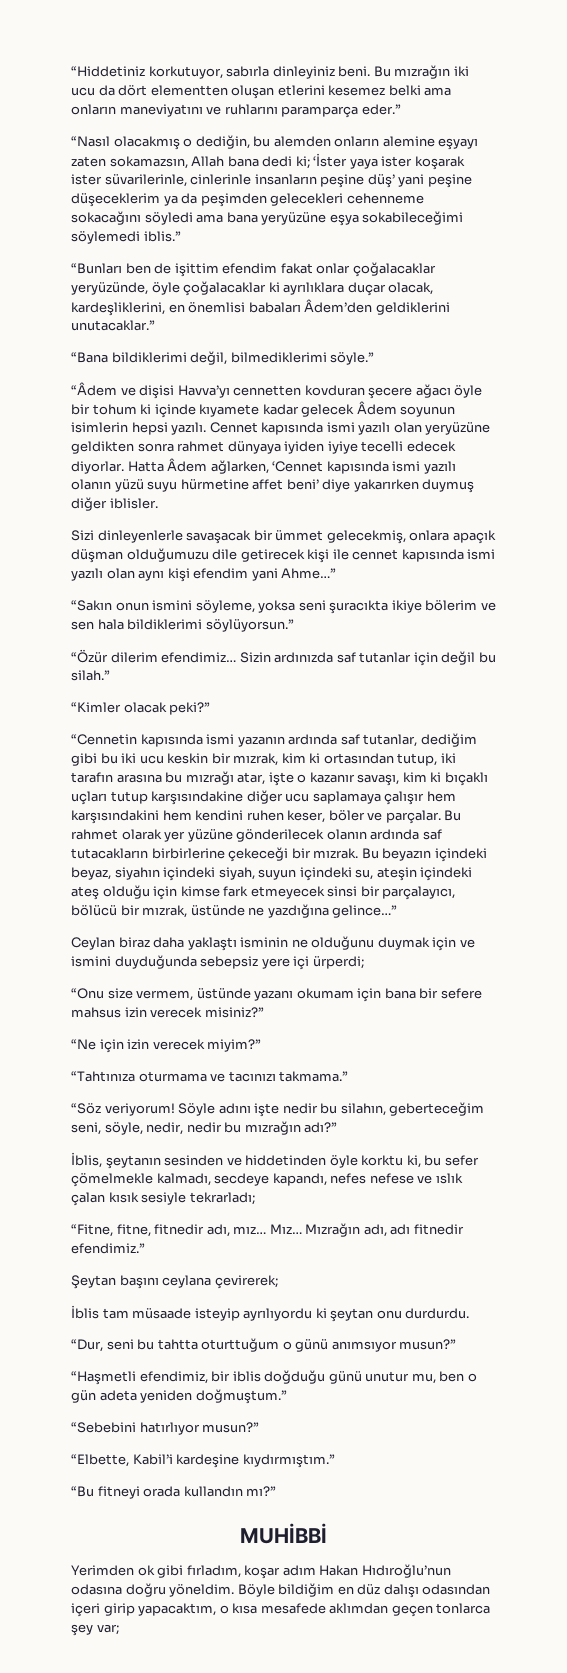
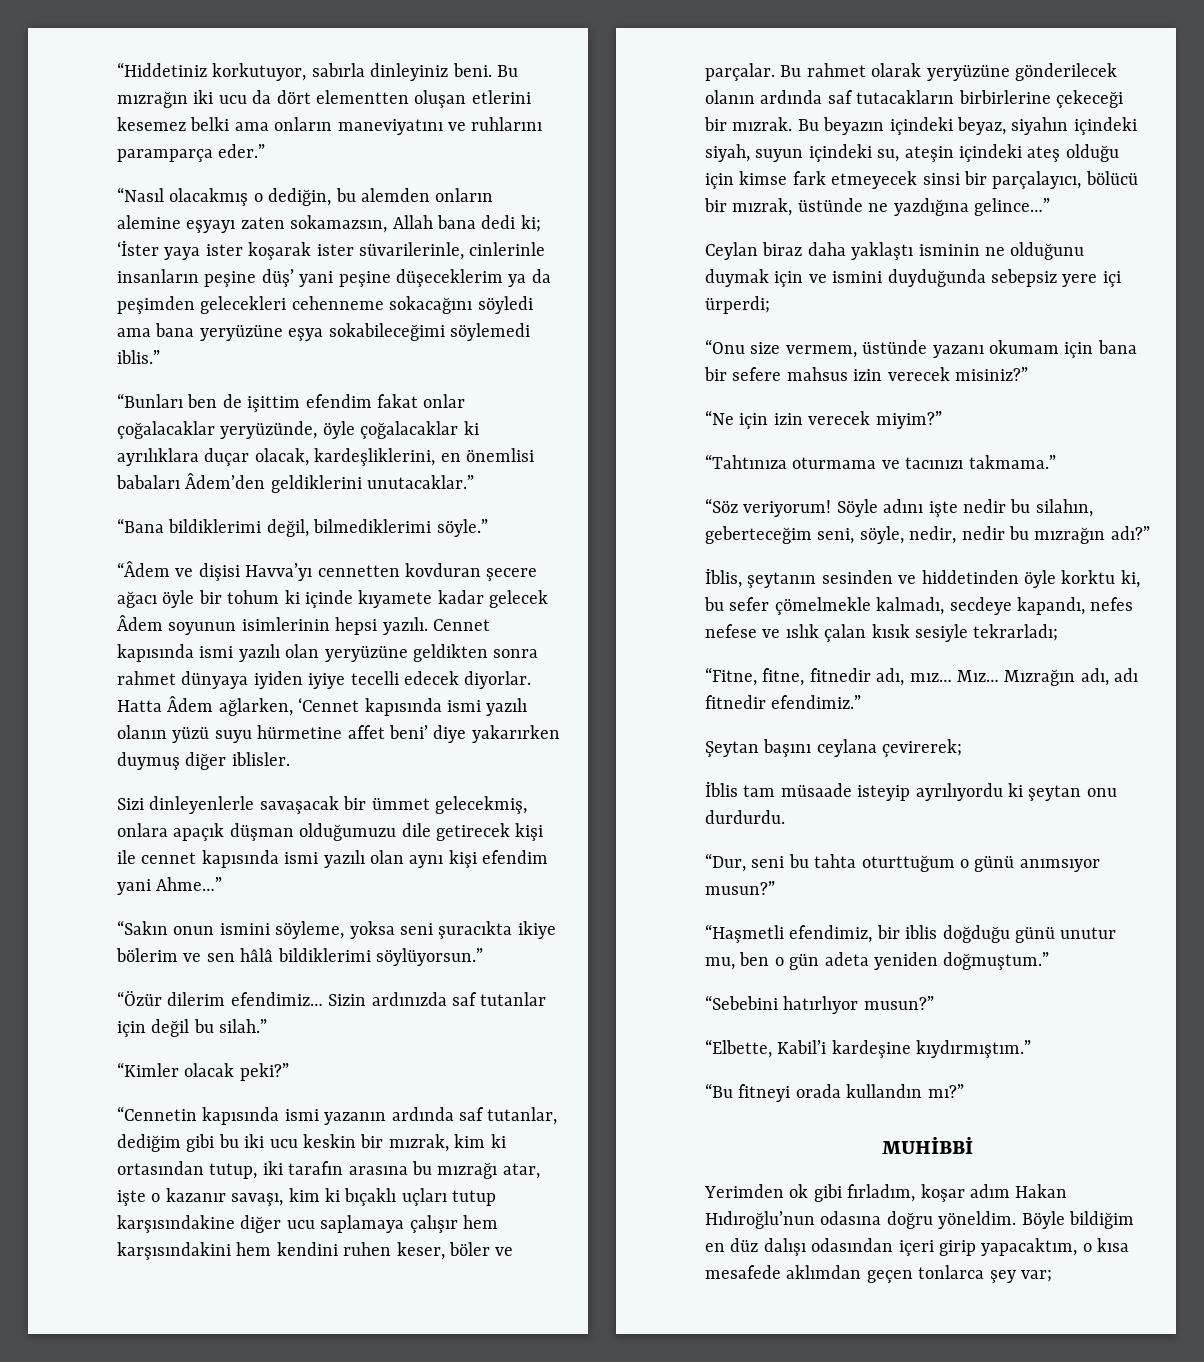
[71,422,128,433] isimlerin -> [241,617,330,631] isimlerinin
[97,619,124,630] hala -> [240,948,274,962] hâlâ
[164,829,233,842] yer yüzüne -> [926,64,1010,81] yeryüzüne
[157,1339,198,1350] tahtta -> [814,854,857,868] tahta

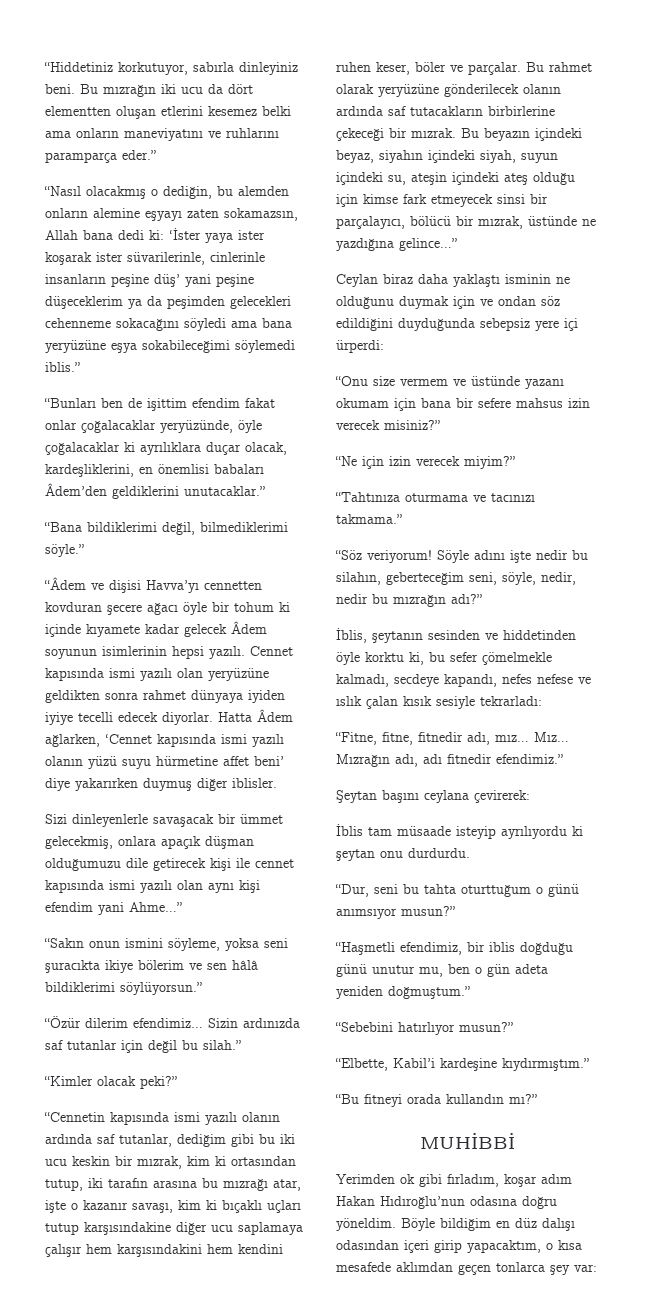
[520,215,541,232] ki; -> [149,230,164,240] ki:
[324,1112,387,1125] yazanın -> [205,1112,280,1125] yazılı olanın
[832,271,883,283] ismini -> [498,296,560,306] [336,318,393,331] ondan söz edildiğini
[705,296,770,314] ürperdi; -> [336,340,384,353] ürperdi:
[785,345,857,358] vermem, -> [400,378,466,386] vermem ve
[973,624,1059,641] tekrarladı; -> [480,696,542,706] tekrarladı:
[882,739,963,757] çevirerek; -> [474,790,530,803] çevirerek:
[1021,1270,1052,1282] var; -> [574,1264,597,1272] var:

